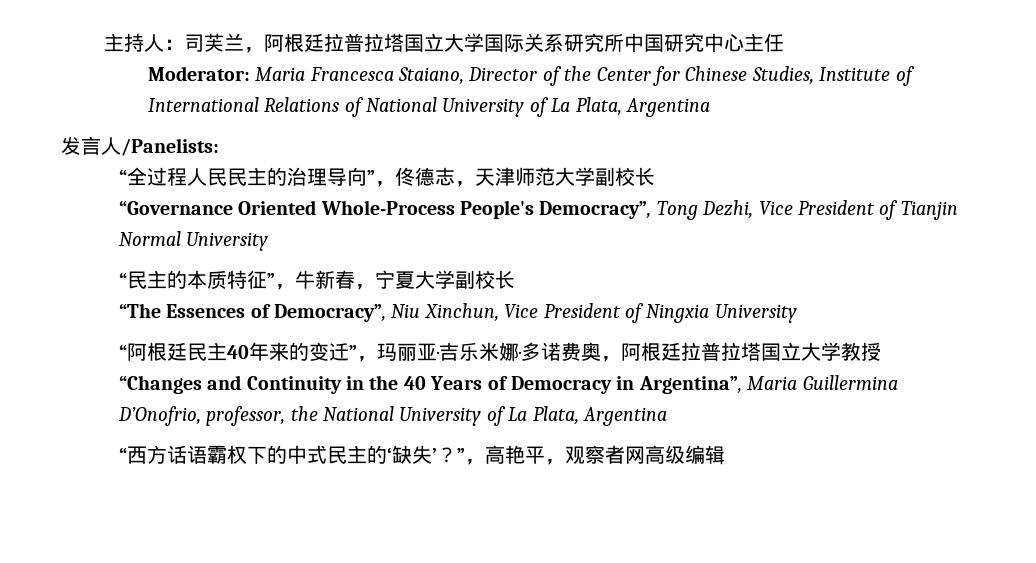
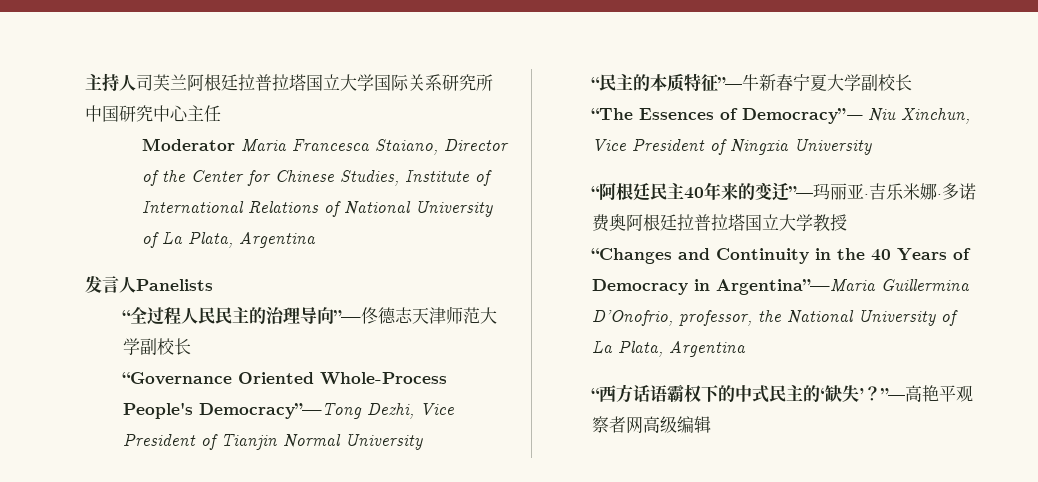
[164,33,265,53] ：司芙兰， -> [136,74,187,91] 司芙兰
[147,66,250,81] Moderator: -> [141,138,235,151] Moderator
[121,138,219,156] /Panelists: -> [136,279,213,291] Panelists
[366,167,475,187] ”，佟德志， -> [332,307,413,324] ”—佟德志
[539,201,698,220] Democracy”, Tong -> [198,403,362,419] Democracy”—Tong
[266,270,375,290] ”，牛新春， -> [716,74,793,91] ”—牛新春
[274,304,387,322] Democracy”, -> [741,108,863,124] Democracy”—
[348,345,377,362] ”， -> [787,186,813,198] ”—
[600,356,621,362] ， -> (626, 222) none
[638,376,798,394] Argentina”, Maria -> [715,279,876,295] Argentina”—Maria
[456,445,565,465] ”，高艳平， -> [879,385,956,402] ”—高艳平

